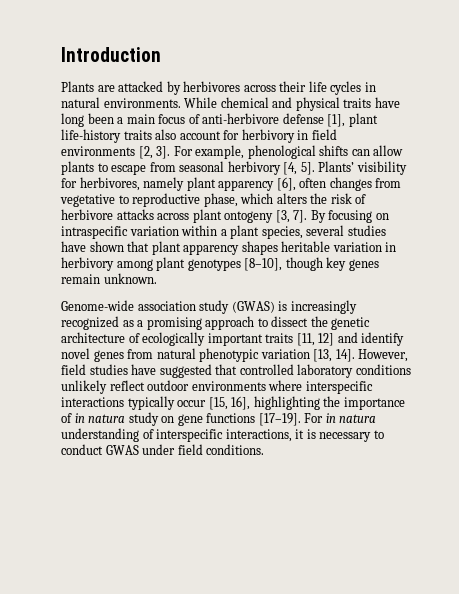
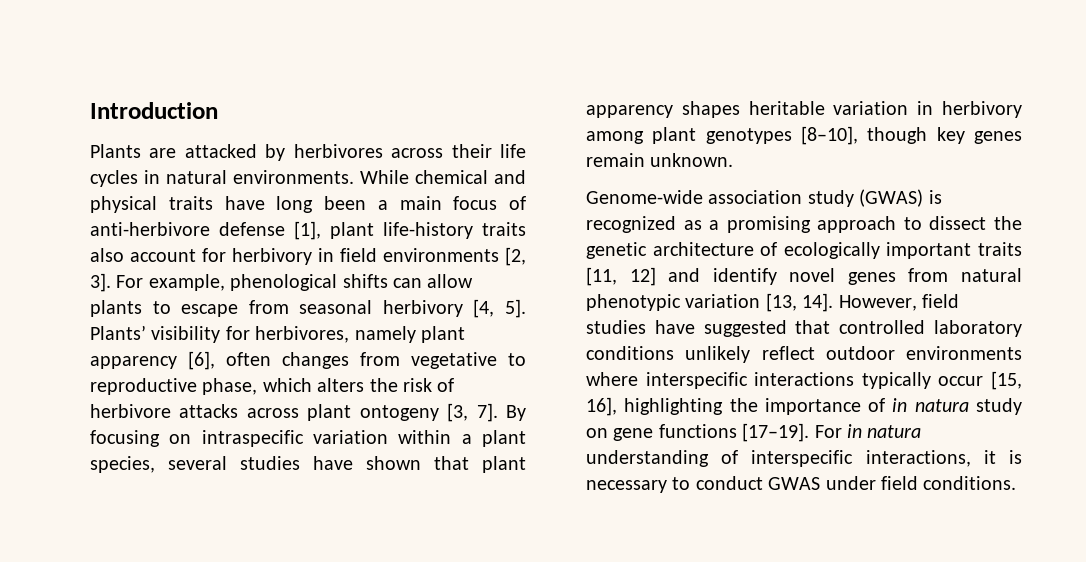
[290,300,357,314] increasingly -> (942, 197) none

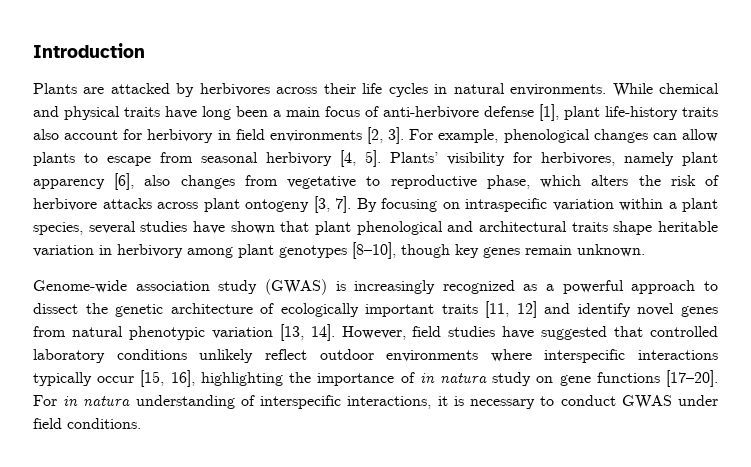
[342,274,388,288] shifts -> [593,129,648,143] changes
[226,352,271,366] often -> [144,175,171,186] also
[586,101,740,118] apparency shapes -> [356,221,653,235] phenological and architectural traits shape
(942, 197) none -> [354,280,436,294] increasingly
[726,216,811,233] promising -> [562,280,624,294] powerful
[742,423,810,442] [17–19]. -> [665,370,718,387] [17–20].

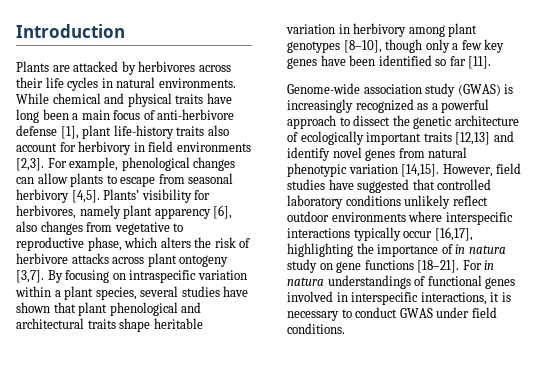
[367,127,405,144] [2, 3]. -> [16,158,44,171] [2,3].
[340,150,381,167] [4, 5]. -> [71,190,100,203] [4,5].
[313,196,351,213] [3, 7]. -> [16,270,44,283] [3,7].
[455,244,645,258] key genes remain unknown. -> [425,39,505,53] [287,55,492,69] only a few key genes have been identified so far [11].
[485,301,537,318] [11, 12] -> [455,132,491,145] [12,13]
[279,324,335,341] [13, 14]. -> [401,164,440,177] [14,15].
[140,370,195,387] [15, 16], -> [434,227,473,241] [16,17],
[665,370,718,387] [17–20]. -> [417,260,460,273] [18–21].
[135,395,255,409] understanding of -> [327,275,516,289] [287,291,348,302] understandings of functional genes involved in

